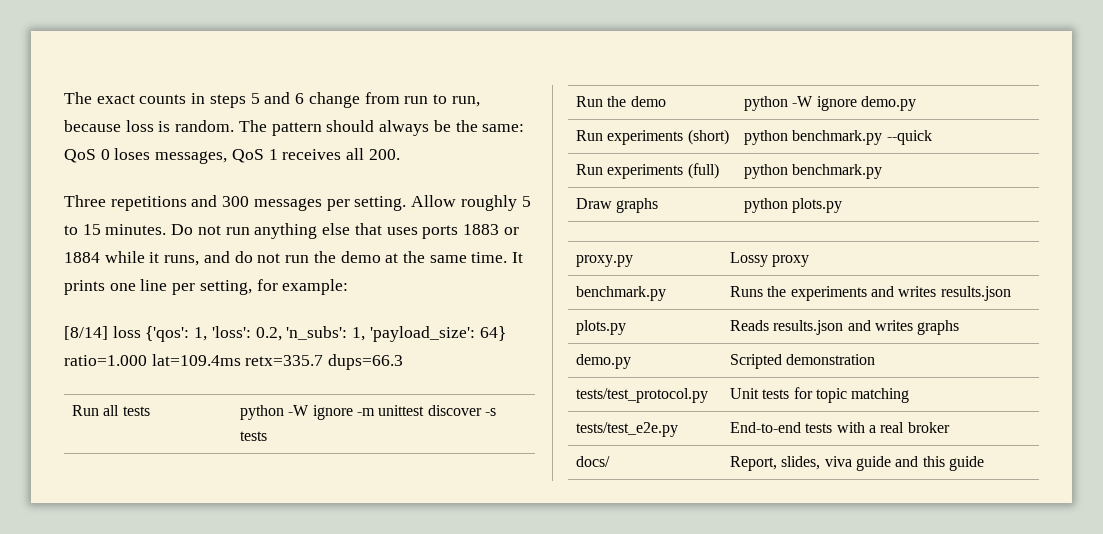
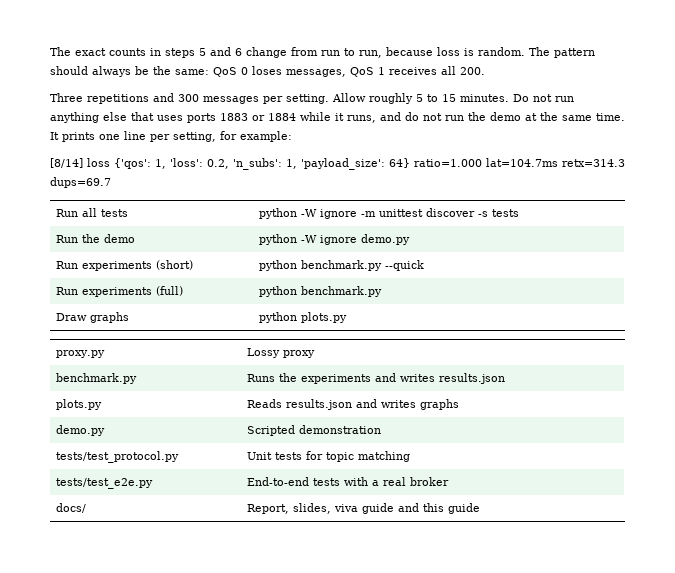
[151,354,404,370] lat=109.4ms retx=335.7 dups=66.3 -> [486,158,625,167] [50,177,111,188] lat=104.7ms retx=314.3 dups=69.7

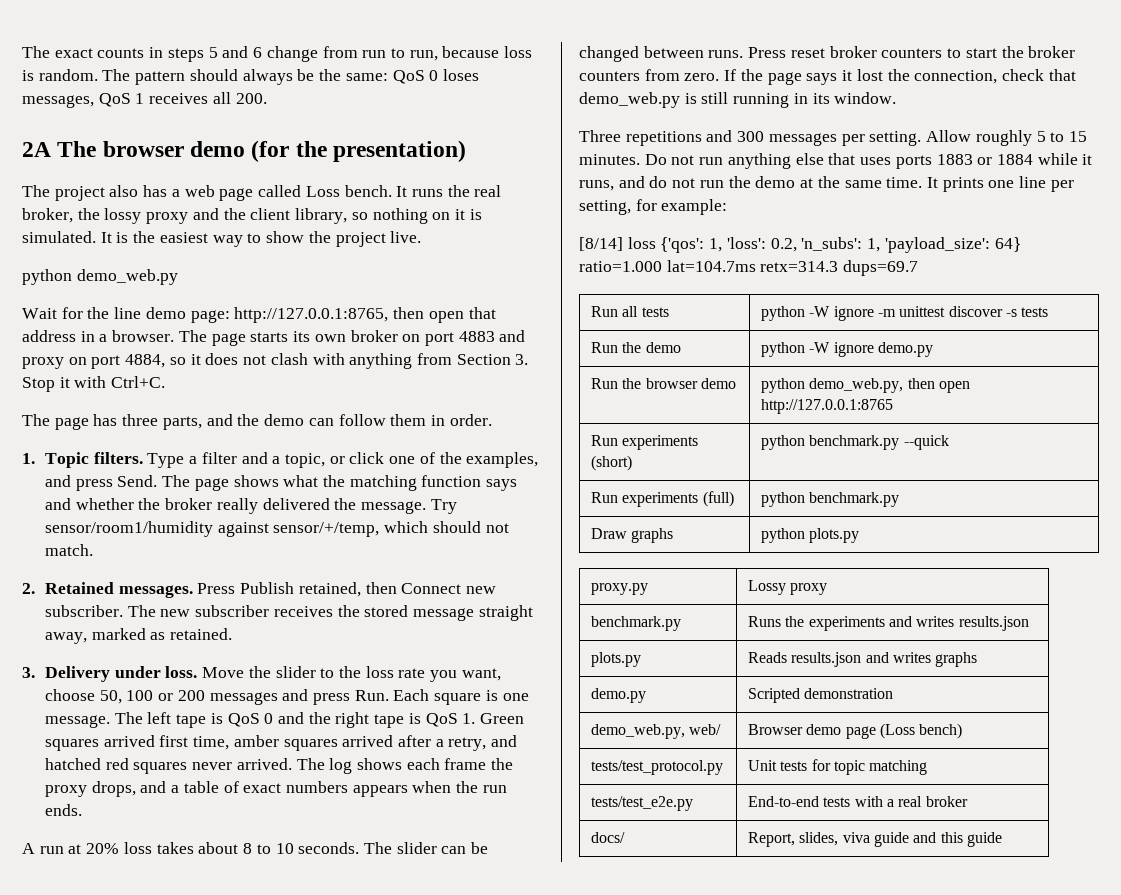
(485, 71) none -> [22,140,467,162] [22,185,502,201] [22,208,482,224] [22,231,422,247] [22,269,178,285] [22,307,496,323] [22,330,526,346] [22,353,529,369] [22,376,166,392] [22,414,492,430] [22,452,539,468] [44,475,518,491] [44,498,457,514] [44,521,509,537] [44,544,93,556] [22,582,496,598] [44,605,533,621] [44,628,233,644] [22,666,501,682] [44,689,529,705] [44,712,525,728] [44,735,518,751] [44,758,514,774] [44,781,507,797] [44,804,82,816] [22,842,489,854] [579,46,1076,62] [579,69,1076,85] [579,92,897,108] // 2A The browser demo (for the presentation) // The project also has a web page called Loss bench. It runs the real broker, the lossy proxy and the client library, so nothing on it is simulated. It is the easiest way to show the project live. // python demo_web.py // Wait for the line demo page: http://127.0.0.1:8765, then open that address in a browser. The page starts its own broker on port 4883 and proxy on port 4884, so it does not clash with anything from Section 3. Stop it with Ctrl+C. // The page has three parts, and the demo can follow them in order. // 1. Topic filters. Type a filter and a topic, or click one of the examples, and press Send. The page shows what the matching function says and whether the broker really delivered the message. Try sensor/room1/humidity against sensor/+/temp, which should not match. // 2. Retained messages. Press Publish retained, then Connect new subscriber. The new subscriber receives the stored message straight away, marked as retained. // 3. Delivery under loss. Move the slider to the loss rate you want, choose 50, 100 or 200 messages and press Run. Each square is one message. The left tape is QoS 0 and the right tape is QoS 1. Green squares arrived first time, amber squares arrived after a retry, and hatched red squares never arrived. The log shows each frame the proxy drops, and a table of exact numbers appears when the run ends. // A run at 20% loss takes about 8 to 10 seconds. The slider can be changed between runs. Press reset broker counters to start the broker counters from zero. If the page says it lost the connection, check that demo_web.py is still running in its window.
(410, 239) none -> [591,378,737,389] [761,378,971,393] [761,399,894,414] // Run the browser demo | python demo_web.py, then open http://127.0.0.1:8765
(381, 429) none -> [591,724,722,739] [748,723,963,739] // demo_web.py, web/ | Browser demo page (Loss bench)

